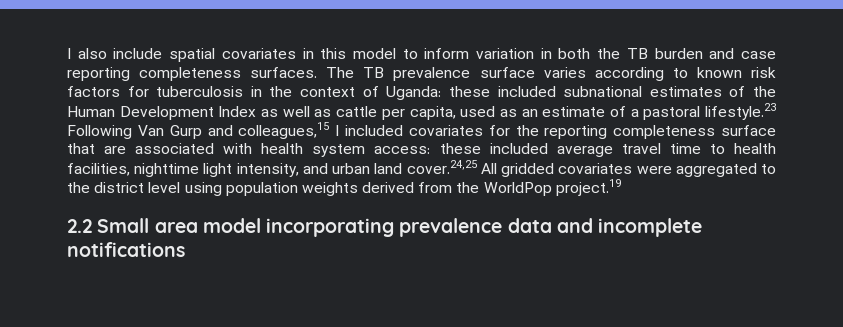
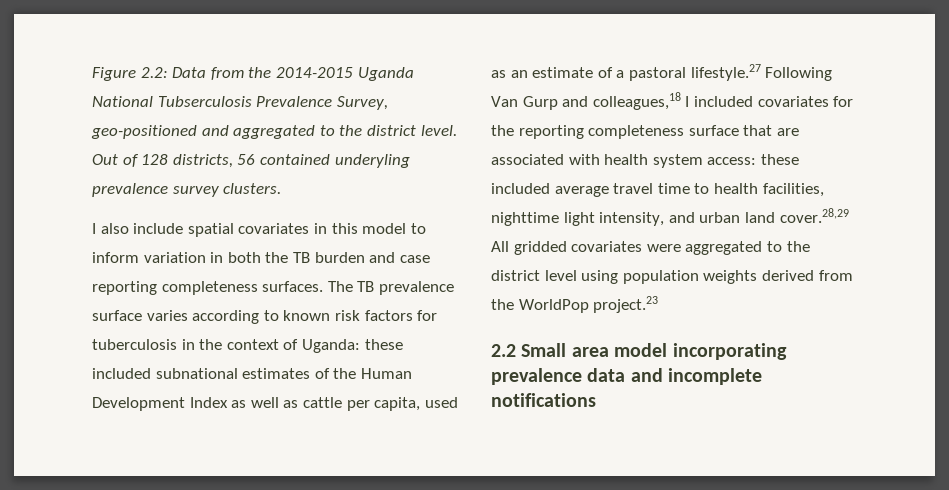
(67, 53) none -> [92,67,414,81] [92,96,388,110] [91,125,457,139] [92,154,410,168] [92,183,282,197] Figure 2.2: Data from the 2014-2015 Uganda National Tubserculosis Prevalence Survey, geo-positioned and aggregated to the district level. Out of 128 districts, 56 contained underyling prevalence survey clusters. //
[705,103,776,120] lifestyle.23 -> [690,64,761,81] lifestyle.27
[238,122,330,139] colleagues,15 -> [592,92,681,110] colleagues,18
[406,160,477,174] cover.24,25 -> [779,208,849,223] cover.28,29
[555,179,621,196] project.19 -> [593,296,659,313] project.23

